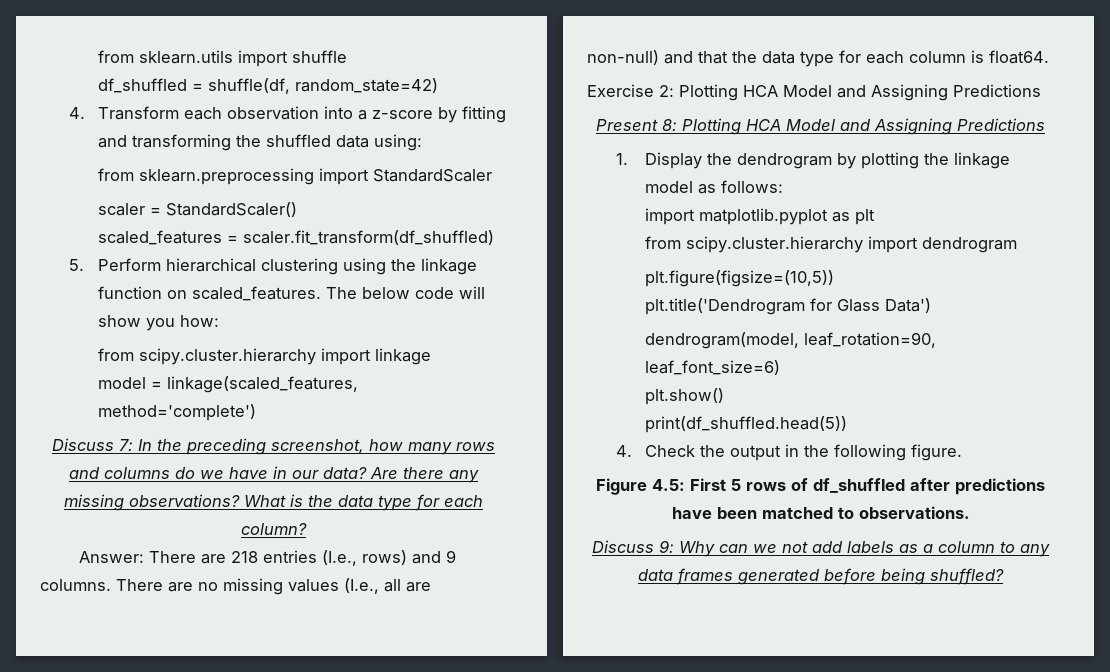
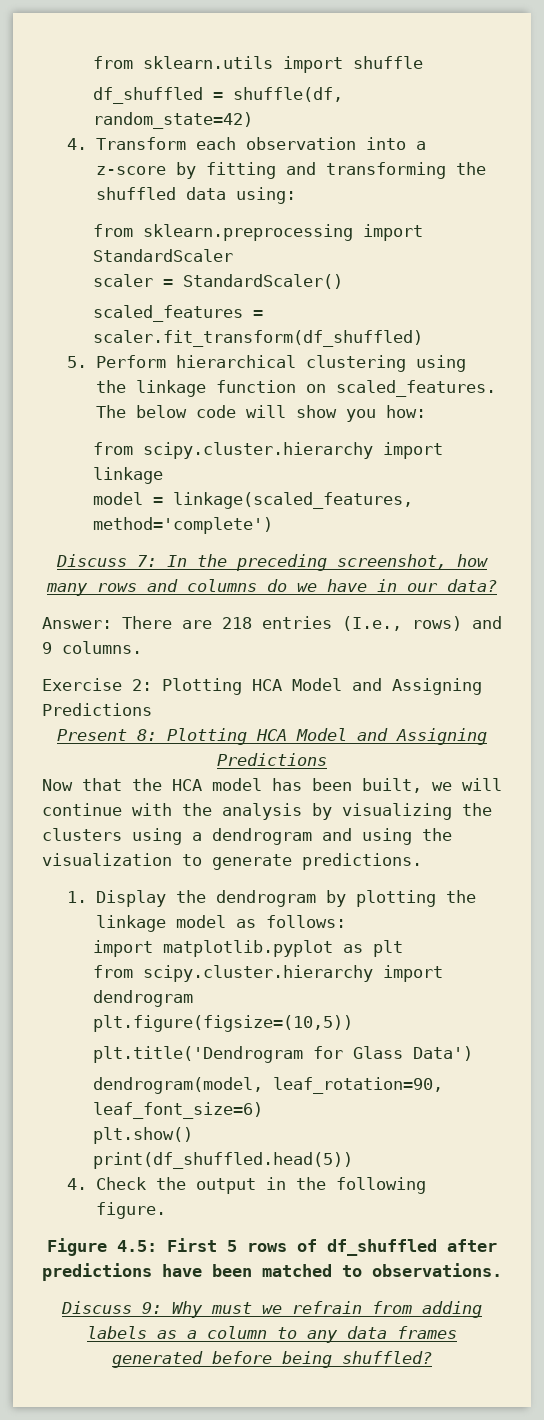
[370,467,479,483] [64,494,483,511] [241,523,307,535] Are there any missing observations? What is the data type for each column? -> (497, 585) none
[116,578,431,595] [587,50,1049,67] There are no missing values (I.e., all are non-null) and that the data type for each column is float64. -> (142, 647) none
(1045, 124) none -> [42,778,502,793] [42,803,492,820] [42,828,452,845] [42,853,422,870] // Now that the HCA model has been built, we will continue with the analysis by visualizing the clusters using a dendrogram and using the visualization to generate predictions.
[719,541,843,553] can we not add -> [211,1301,482,1318] must we refrain from adding

